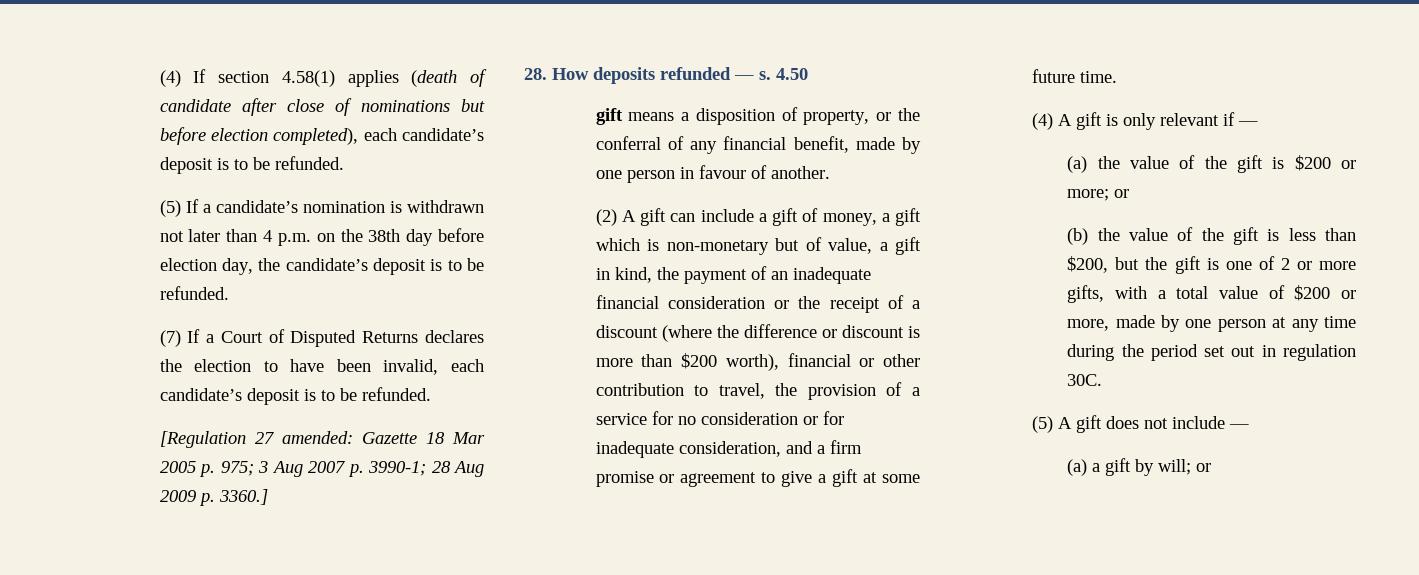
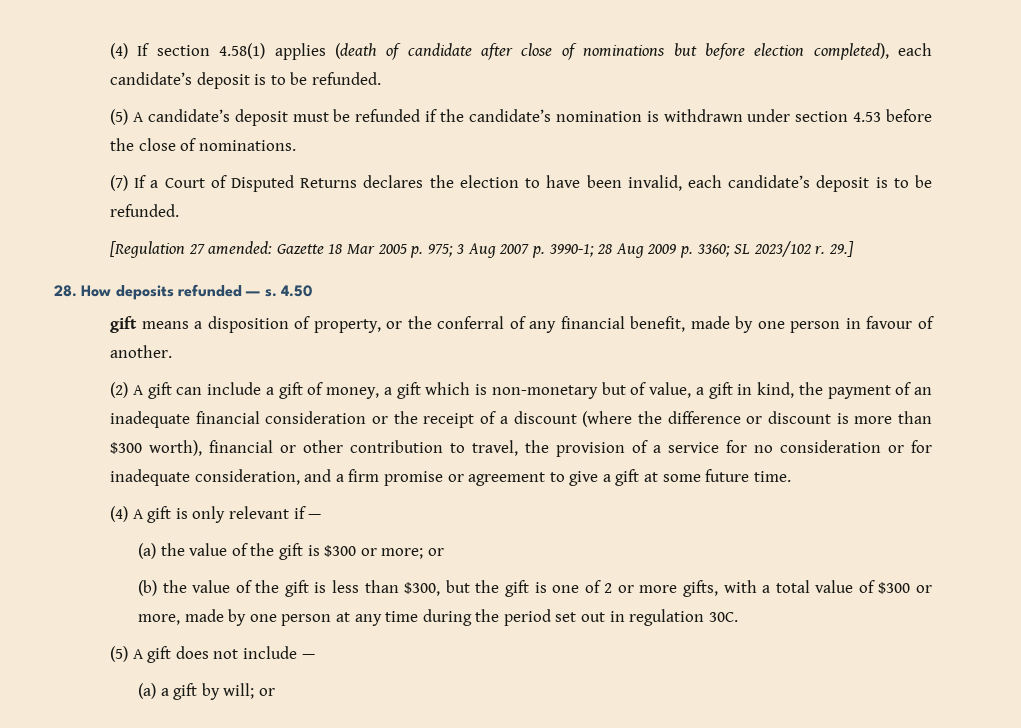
[185,199,484,213] [159,228,484,246] [159,258,485,275] [159,286,229,300] If a candidate’s nomination is withdrawn not later than 4 p.m. on the 38th day before election day, the candidate’s deposit is to be refunded. -> [132,109,932,126] [109,138,296,151] A candidate’s deposit must be refunded if the candidate’s nomination is withdrawn under section 4.53 before the close of nominations.
[218,489,268,505] 3360.] -> [696,241,854,257] 3360; SL 2023/102 r. 29.]
[681,353,718,369] $200 -> [109,442,142,454] $300
[1294,155,1331,171] $200 -> [324,545,357,557] $300
[1067,256,1109,273] $200, -> [404,582,441,596] $300,
[1294,285,1331,301] $200 -> [878,582,911,594] $300

